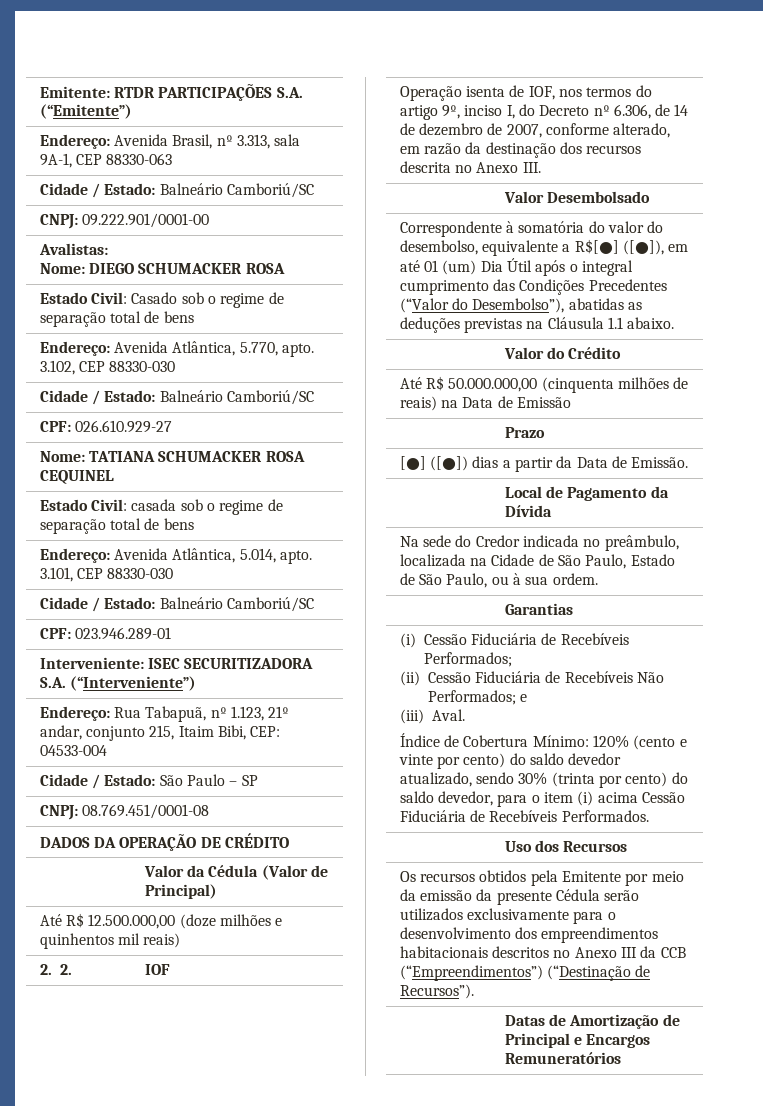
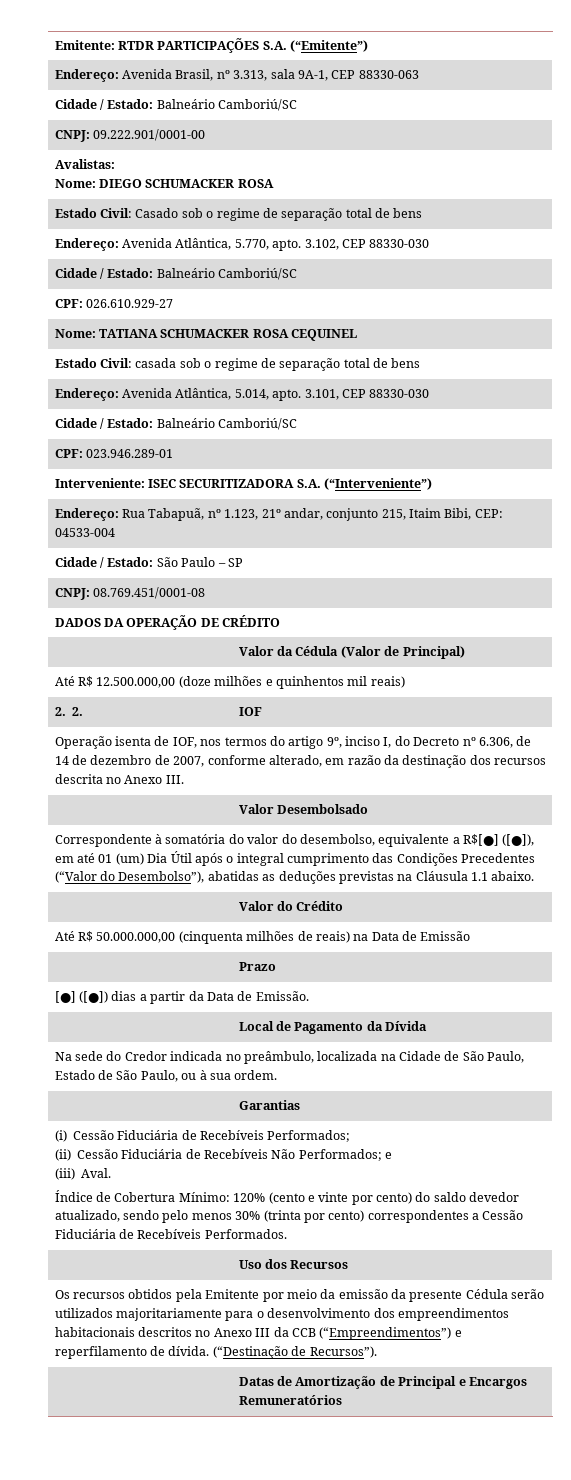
(514, 778) none -> [162,1210,232,1223] pelo menos
[671,772,688,784] [399,791,638,807] do saldo devedor, para o item (i) acima -> [367,1210,480,1223] correspondentes a
[466,908,569,920] exclusivamente -> [116,1308,223,1321] majoritariamente
(543, 973) none -> [454,1330,462,1337] [54,1346,210,1359] e reperfilamento de dívida.

